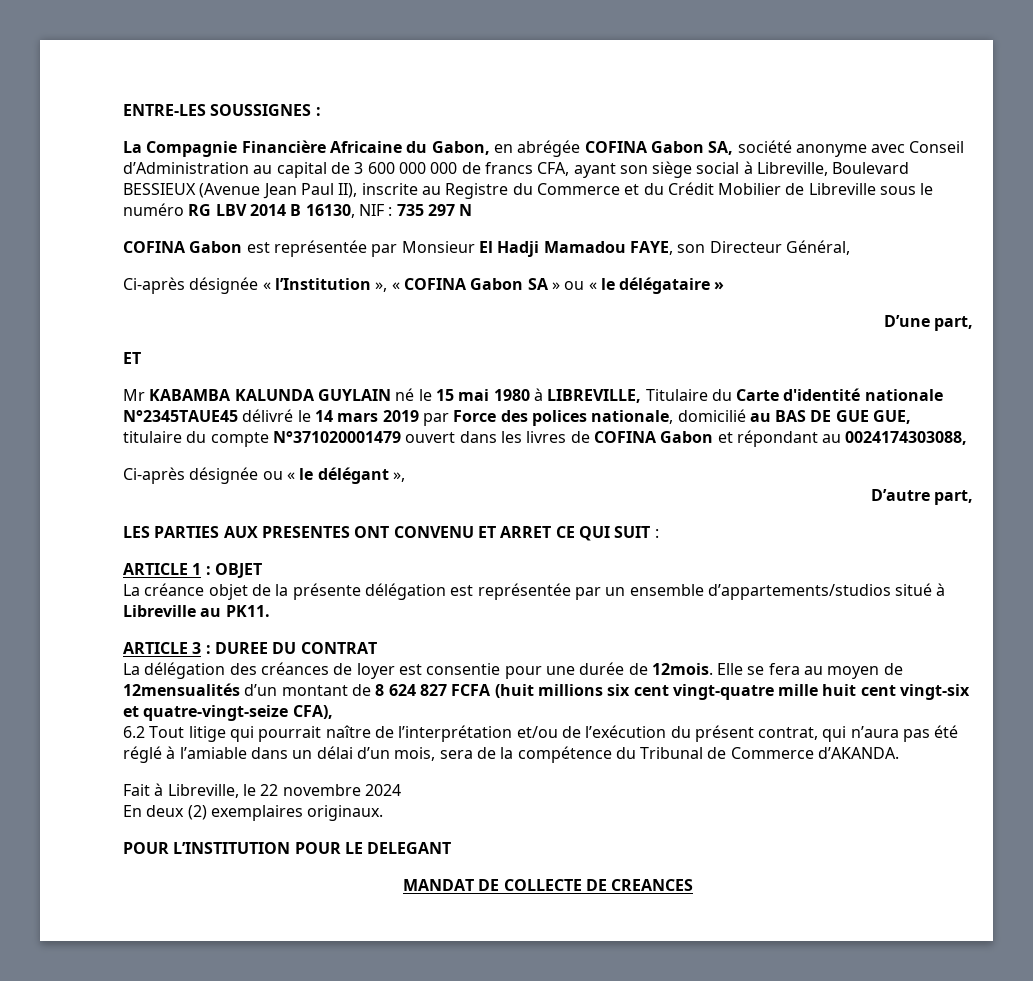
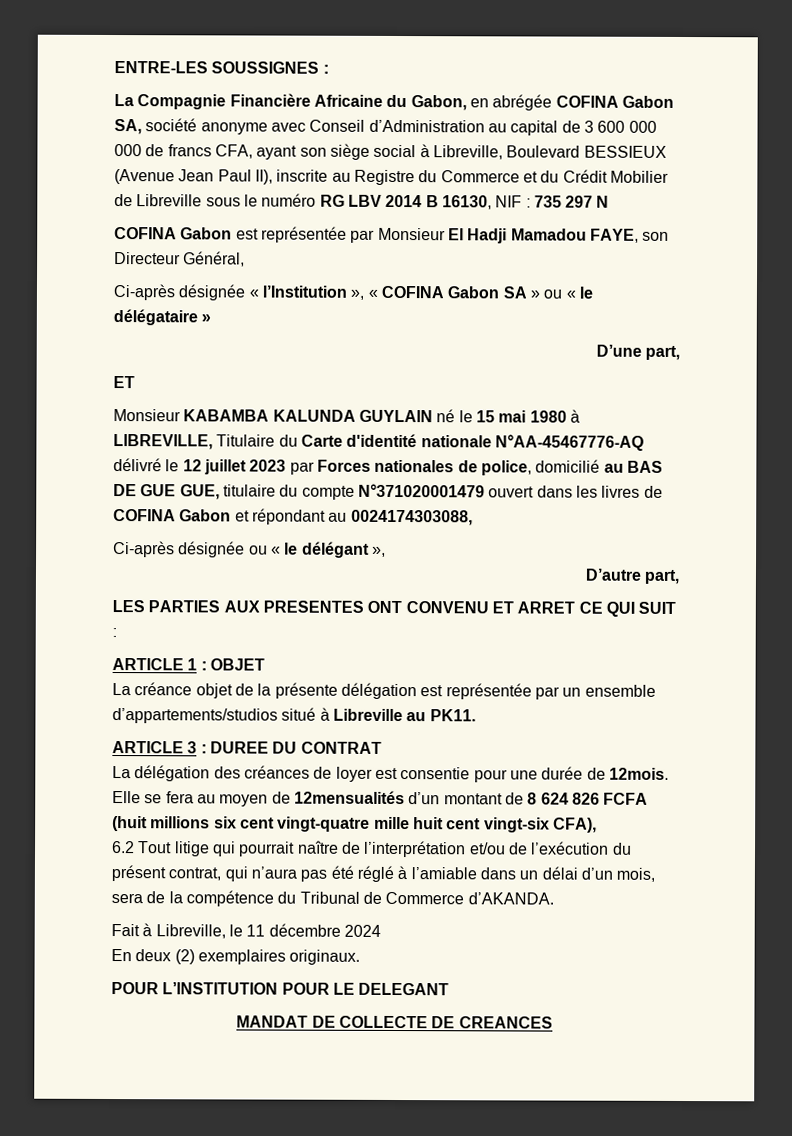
[123,389,145,401] Mr -> [113,409,181,422] Monsieur
[123,410,238,422] N°2345TAUE45 -> [494,434,644,451] N°AA-45467776-AQ
[314,410,674,426] 14 mars 2019 par Force des polices nationale, -> [182,459,532,476] 12 juillet 2023 par Forces nationales de police,
[419,684,447,696] 827 -> [571,792,600,805] 826
[123,705,289,721] et quatre-vingt-seize -> (550, 825) none
[260,784,361,796] 22 novembre -> [246,923,341,937] 11 décembre

